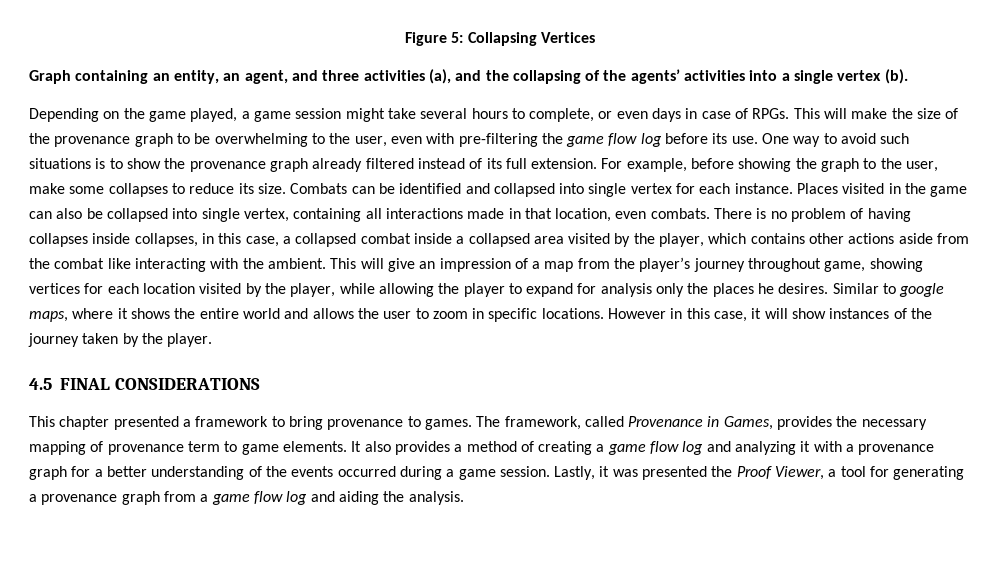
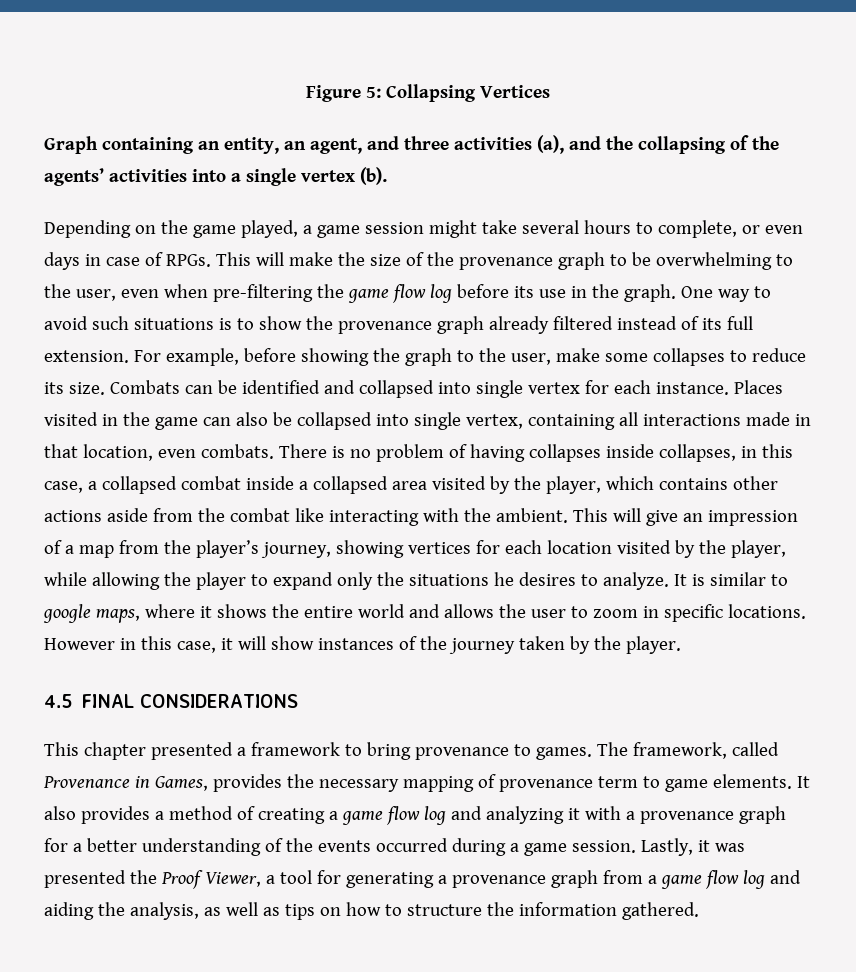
[426,133,455,144] with -> [163,284,208,298] when
[731,136,758,144] use. -> [538,284,676,302] use in the graph.
[693,258,866,272] journey throughout game, -> [260,542,331,558] journey,
[577,283,879,297] for analysis only the places he desires. Similar -> [336,572,766,590] only the situations he desires to analyze. It is similar
[408,491,464,505] analysis. -> [129,902,699,920] analysis, as well as tips on how to structure the information gathered.

